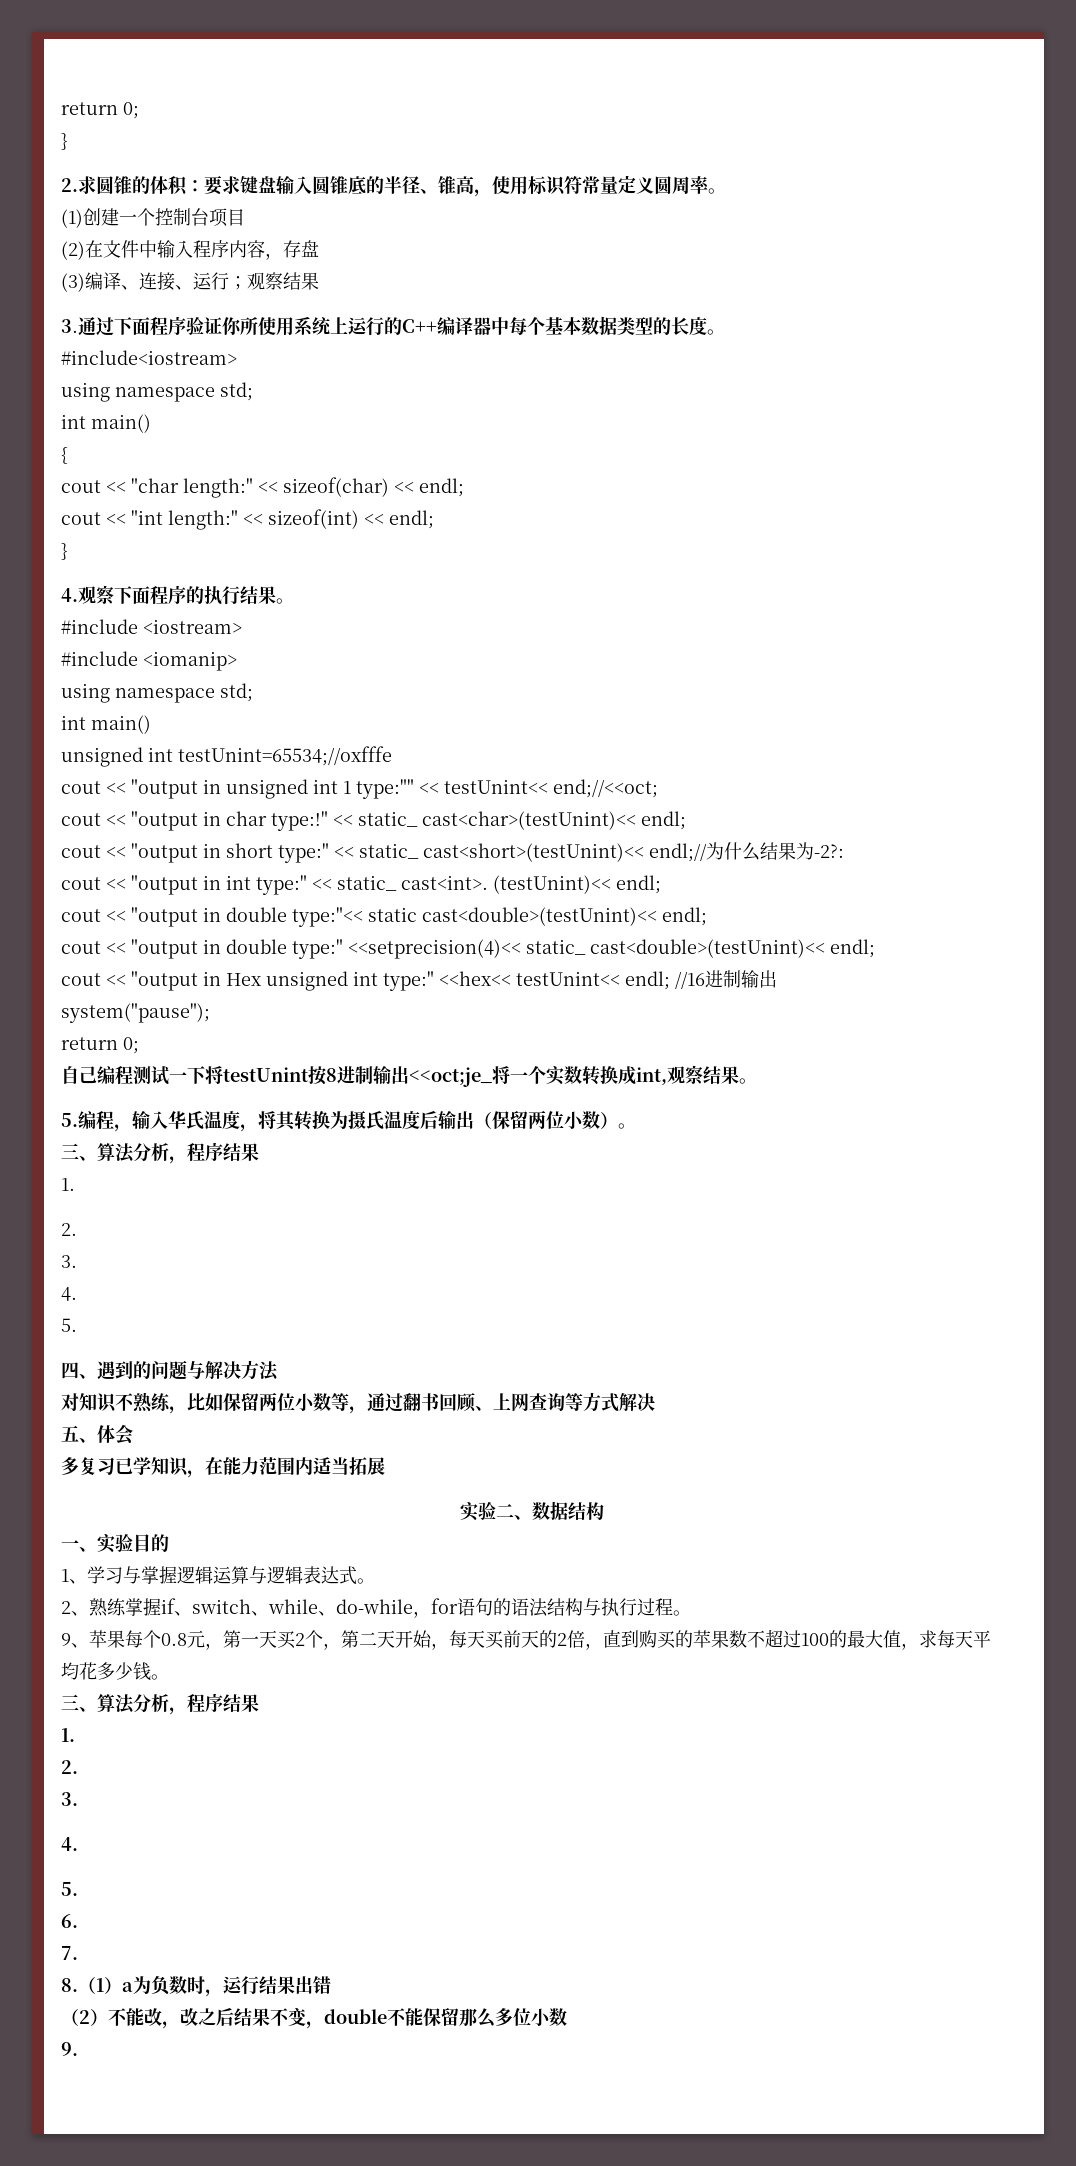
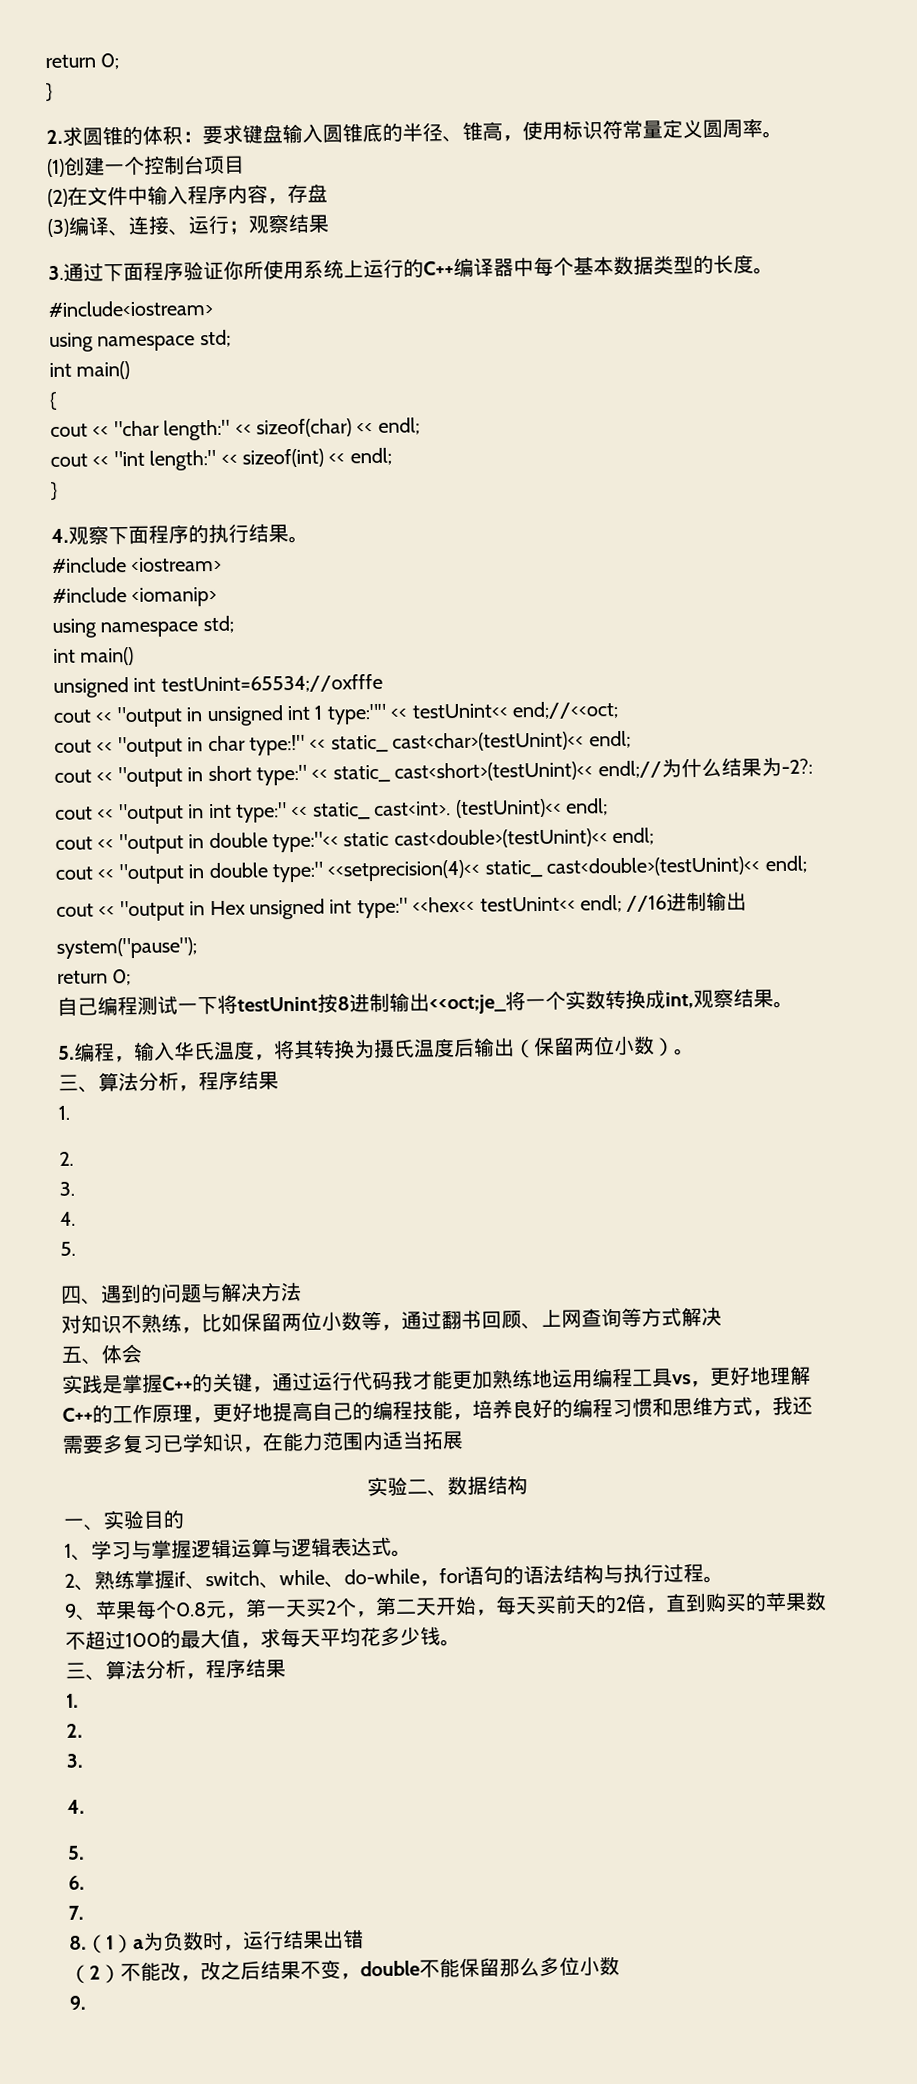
(133, 1434) none -> [62,1365,811,1394] [62,1395,813,1424] [62,1435,104,1454] 实践是掌握C++的关键，通过运行代码我才能更加熟练地运用编程工具vs，更好地理解C++的工作原理，更好地提高自己的编程技能，培养良好的编程习惯和思维方式，我还需要

